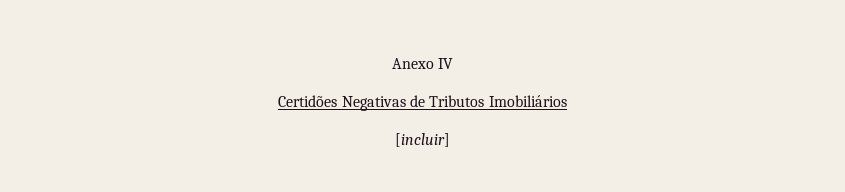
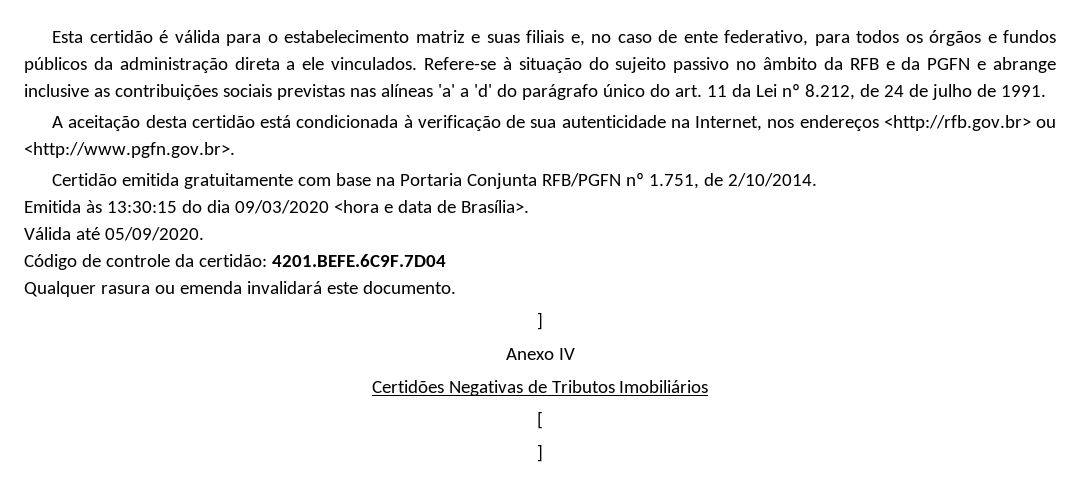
(391, 63) none -> [52,30,1057,46] [24,57,1057,73] [24,84,1046,100] [52,115,1056,131] [24,142,235,158] [52,173,818,189] [24,200,529,214] [24,227,204,241] [24,254,446,270] [24,281,456,297] [537,312,543,330] Esta certidão é válida para o estabelecimento matriz e suas filiais e, no caso de ente federativo, para todos os órgãos e fundos públicos da administração direta a ele vinculados. Refere-se à situação do sujeito passivo no âmbito da RFB e da PGFN e abrange inclusive as contribuições sociais previstas nas alíneas 'a' a 'd' do parágrafo único do art. 11 da Lei nº 8.212, de 24 de julho de 1991. // A aceitação desta certidão está condicionada à verificação de sua autenticidade na Internet, nos endereços <http://rfb.gov.br> ou <http://www.pgfn.gov.br>. // Certidão emitida gratuitamente com base na Portaria Conjunta RFB/PGFN nº 1.751, de 2/10/2014. // Emitida às 13:30:15 do dia 09/03/2020 <hora e data de Brasília>. // Válida até 05/09/2020. // Código de controle da certidão: 4201.BEFE.6C9F.7D04 // Qualquer rasura ou emenda invalidará este documento. // ] //
[395,133,450,147] [incluir] -> [537,411,543,429] [537,444,543,462] [ // ]

